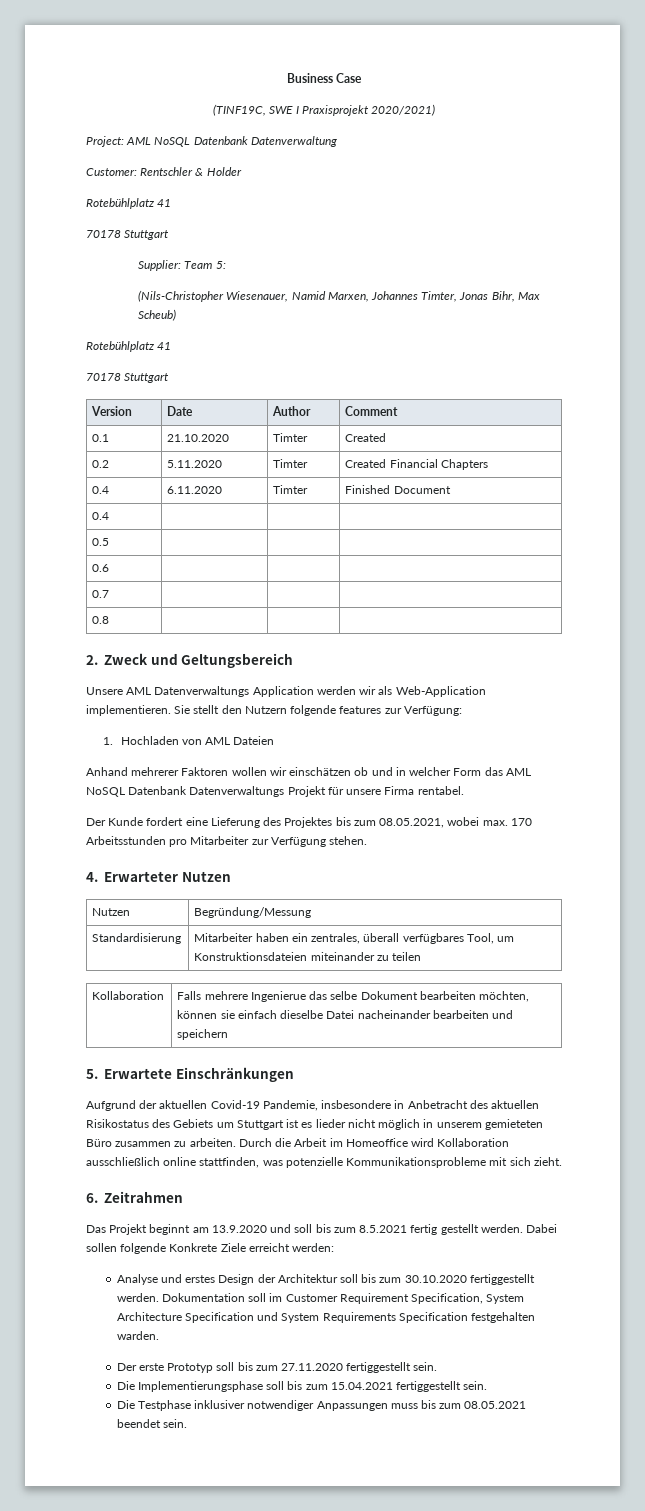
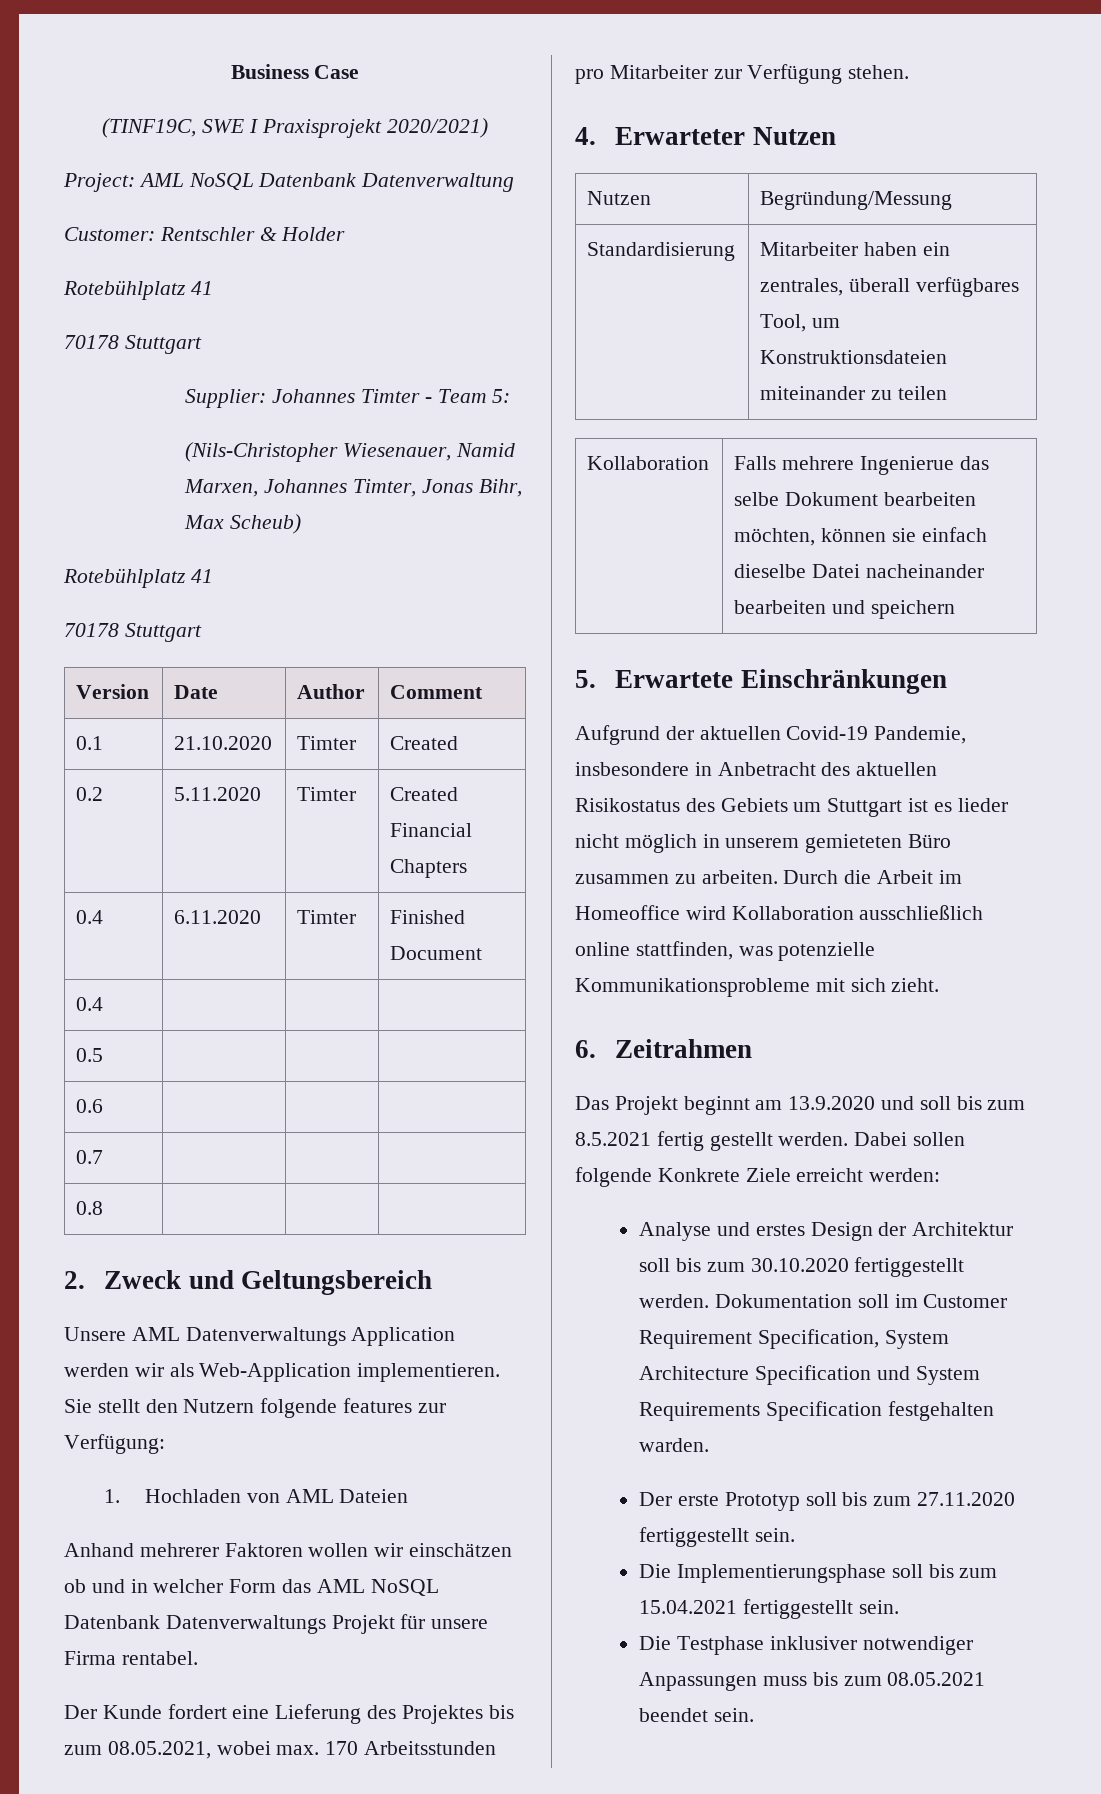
(182, 265) none -> [272,389,432,403] Johannes Timter -

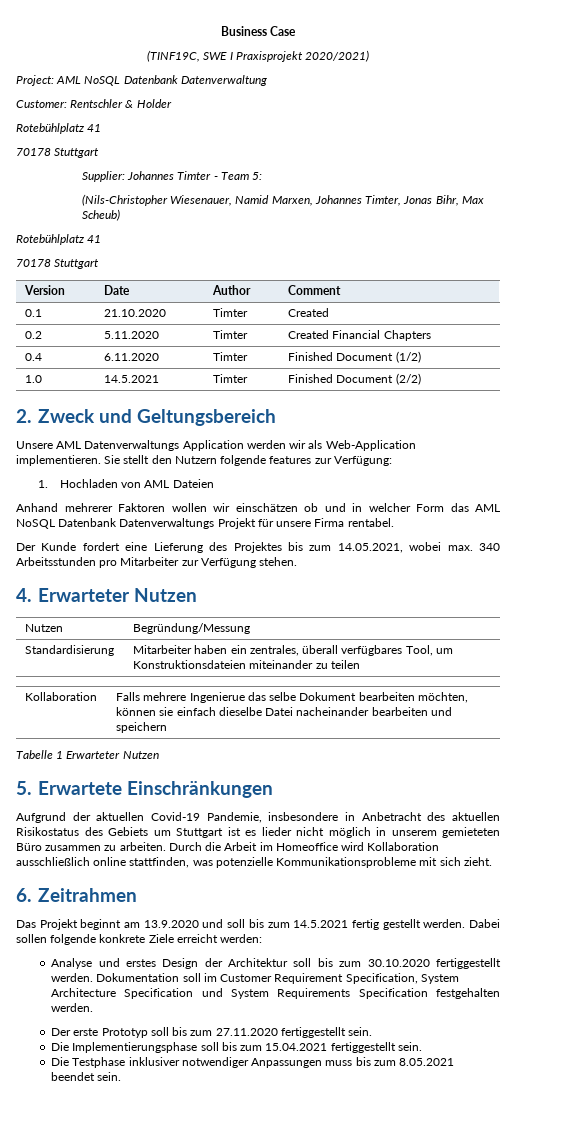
[76,997,104,1011] [76,1048,104,1062] [76,1099,104,1113] [76,1150,104,1164] [76,1201,104,1215] // 0.4 | | | // 0.5 | | | // 0.6 | | | // 0.7 | | | // 0.8 | | | -> [395,351,421,363] [25,375,43,383] [104,375,160,383] [213,374,249,383] [288,373,421,385] (1/2) // 1.0 | 14.5.2021 | Timter | Finished Document (2/2)
[107,1741,211,1759] 08.05.2021, -> [337,543,403,553] 14.05.2021,
[325,1741,359,1755] 170 -> [479,543,501,551] 340
(955, 609) none -> [16,750,159,759] // Tabelle 1 Erwarteter Nutzen
[575,1132,651,1146] 8.5.2021 -> [293,920,349,928] 14.5.2021
[657,1168,740,1182] Konkrete -> [99,934,146,943] konkrete
[639,1438,710,1452] warden. -> [51,1003,94,1012] werden.
[887,1672,986,1686] 08.05.2021 -> [399,1058,455,1066] 8.05.2021

